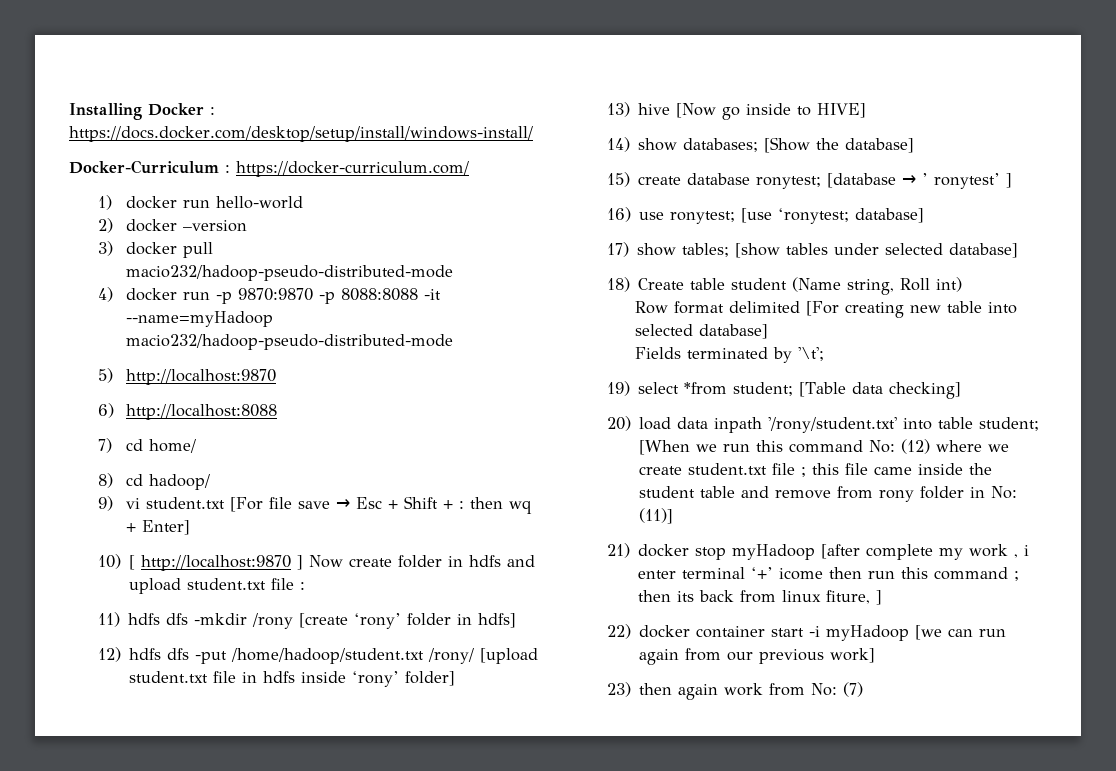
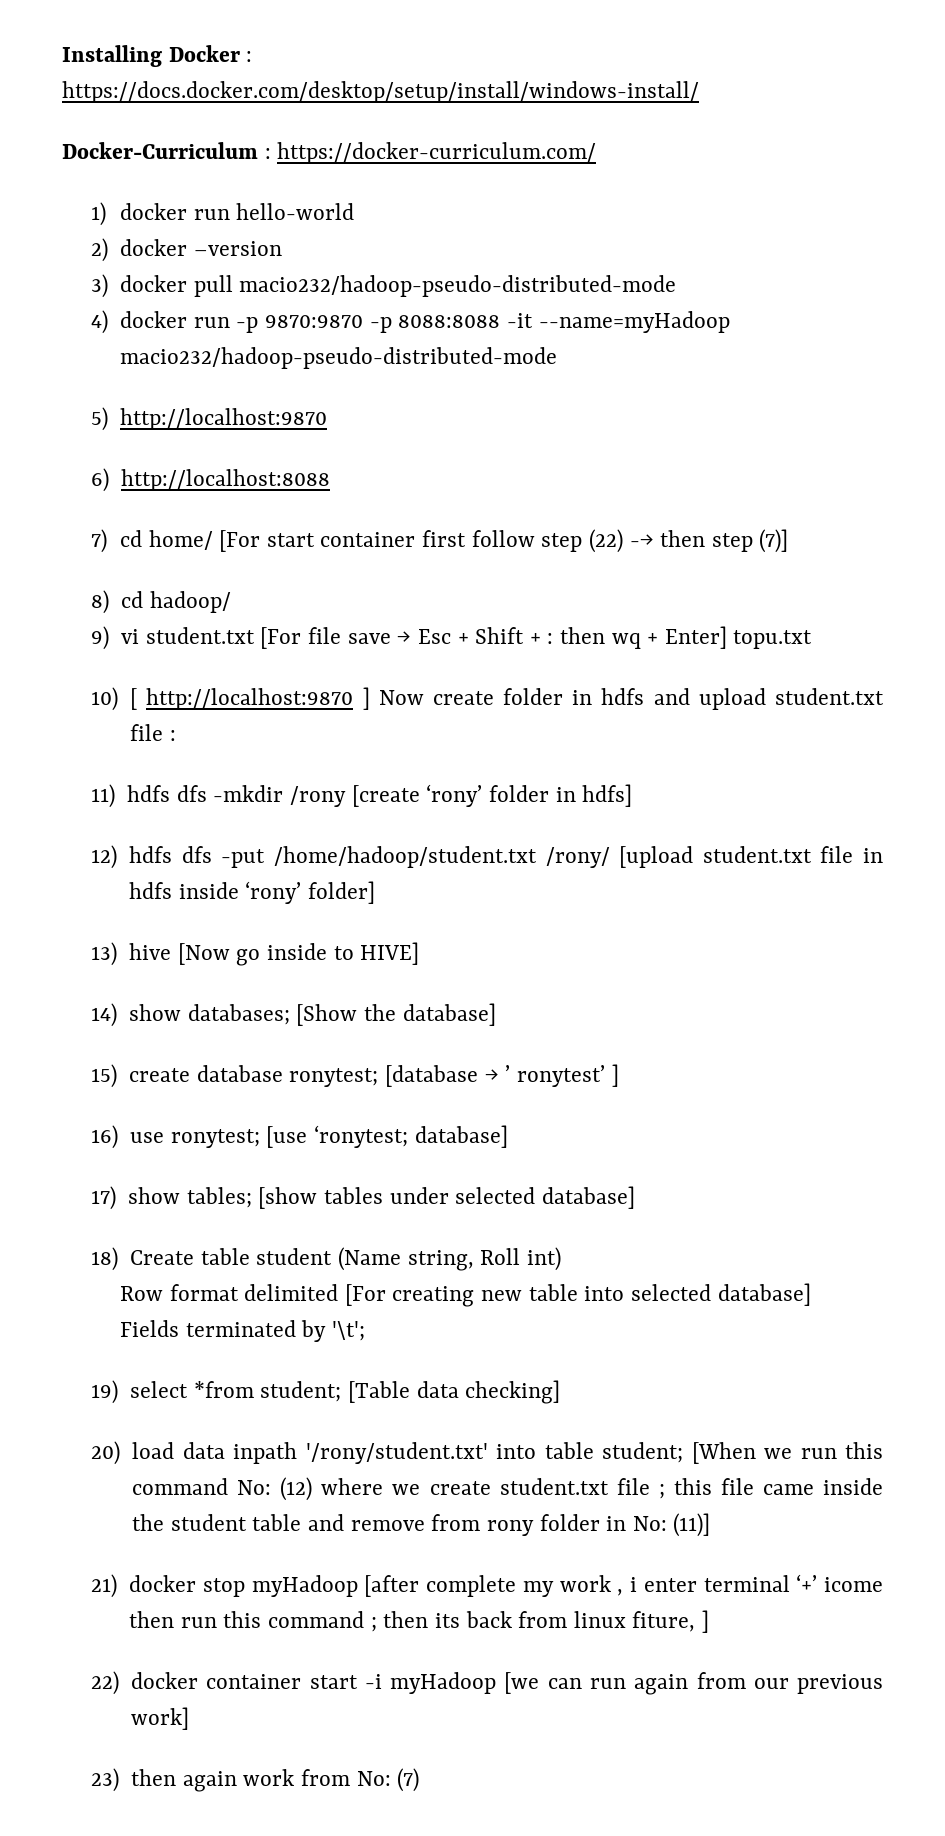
(197, 446) none -> [219,529,789,553] [For start container first follow step (22) -→ then step (7)]
(191, 527) none -> [733,630,813,649] topu.txt

